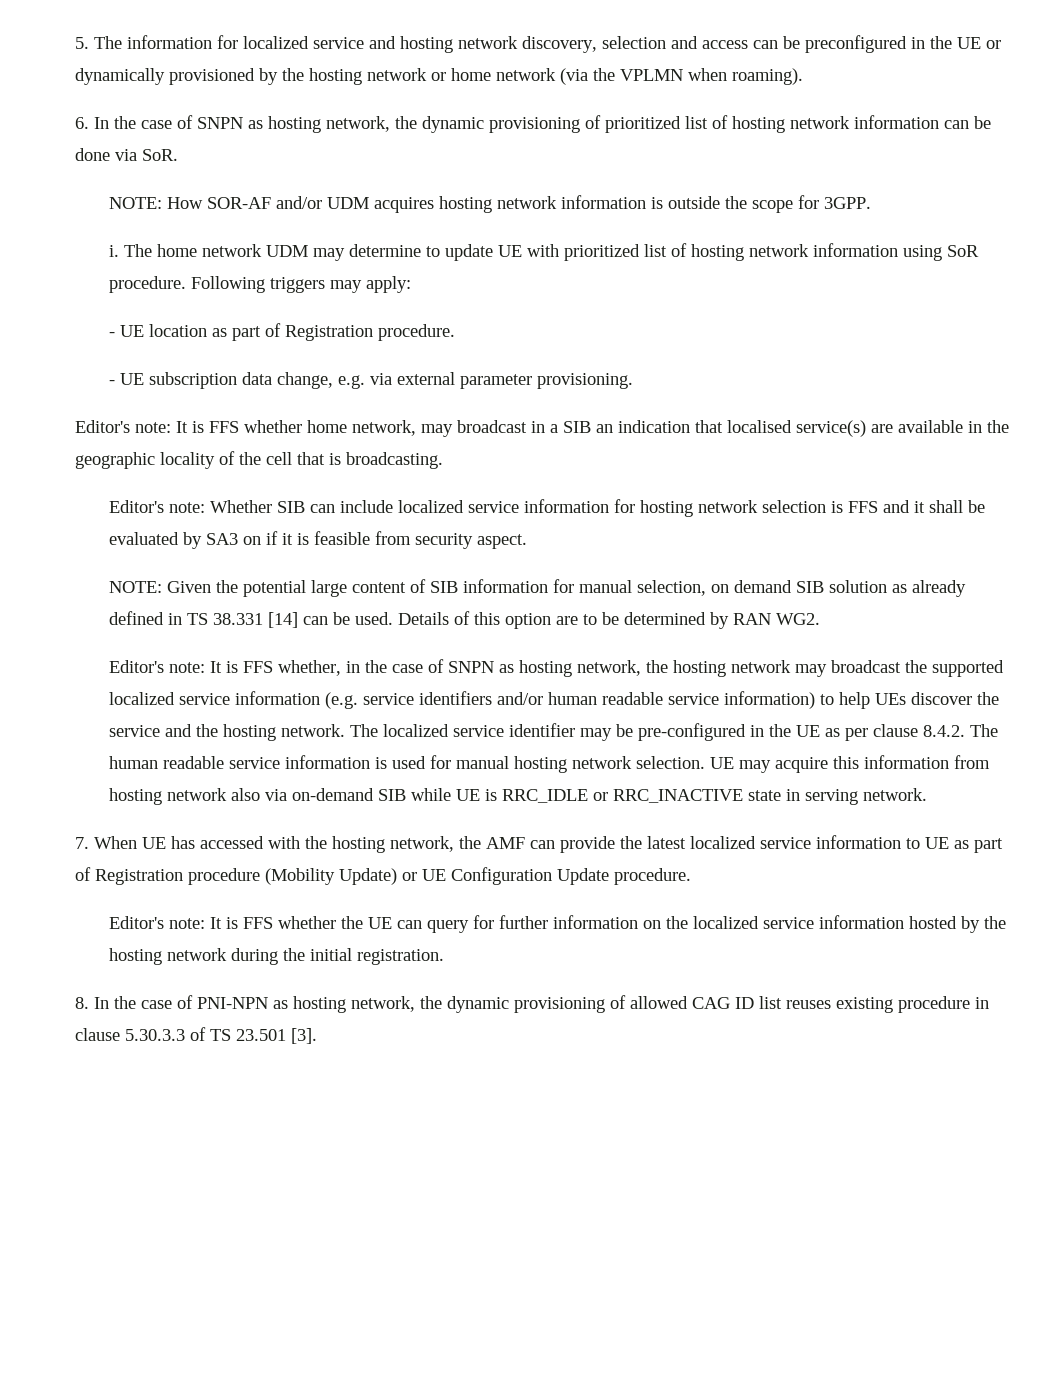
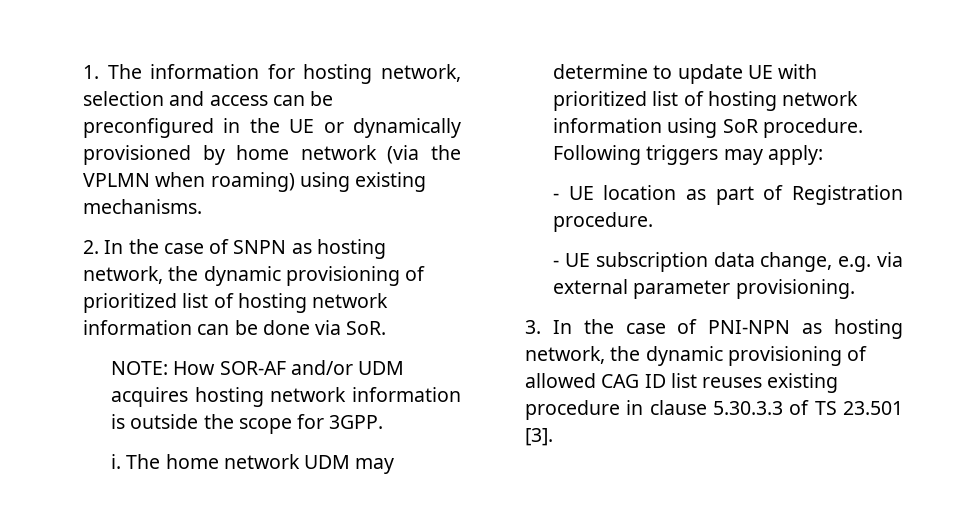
[75,37,90,49] 5. -> [82,65,99,79] 1.
[243,36,598,53] localized service and hosting network discovery, -> [303,64,462,84] hosting network,
[282,68,447,85] the hosting network or -> (225, 155) none
[732,68,804,85] [75,117,90,129] roaming). // 6. -> [210,172,427,192] [82,199,202,214] [82,240,99,254] roaming) using existing mechanisms. // 2.
[75,420,1010,437] [75,451,444,469] [108,499,985,517] [108,531,527,549] [108,579,966,597] [108,611,820,629] [108,659,1004,677] [108,691,999,709] [108,723,998,741] [108,755,990,773] [108,788,927,805] [75,835,1004,853] [75,867,692,885] [108,915,1006,933] [108,948,444,965] [75,997,90,1009] Editor's note: It is FFS whether home network, may broadcast in a SIB an indication that localised service(s) are available in the geographic locality of the cell that is broadcasting. // Editor's note: Whether SIB can include localized service information for hosting network selection is FFS and it shall be evaluated by SA3 on if it is feasible from security aspect. // NOTE: Given the potential large content of SIB information for manual selection, on demand SIB solution as already defined in TS 38.331 [14] can be used. Details of this option are to be determined by RAN WG2. // Editor's note: It is FFS whether, in the case of SNPN as hosting network, the hosting network may broadcast the supported localized service information (e.g. service identifiers and/or human readable service information) to help UEs discover the service and the hosting network. The localized service identifier may be pre-configured in the UE as per clause 8.4.2. The human readable service information is used for manual hosting network selection. UE may acquire this information from hosting network also via on-demand SIB while UE is RRC_IDLE or RRC_INACTIVE state in serving network. // 7. When UE has accessed with the hosting network, the AMF can provide the latest localized service information to UE as part of Registration procedure (Mobility Update) or UE Configuration Update procedure. // Editor's note: It is FFS whether the UE can query for further information on the localized service information hosted by the hosting network during the initial registration. // 8. -> [524,320,541,334] 3.

